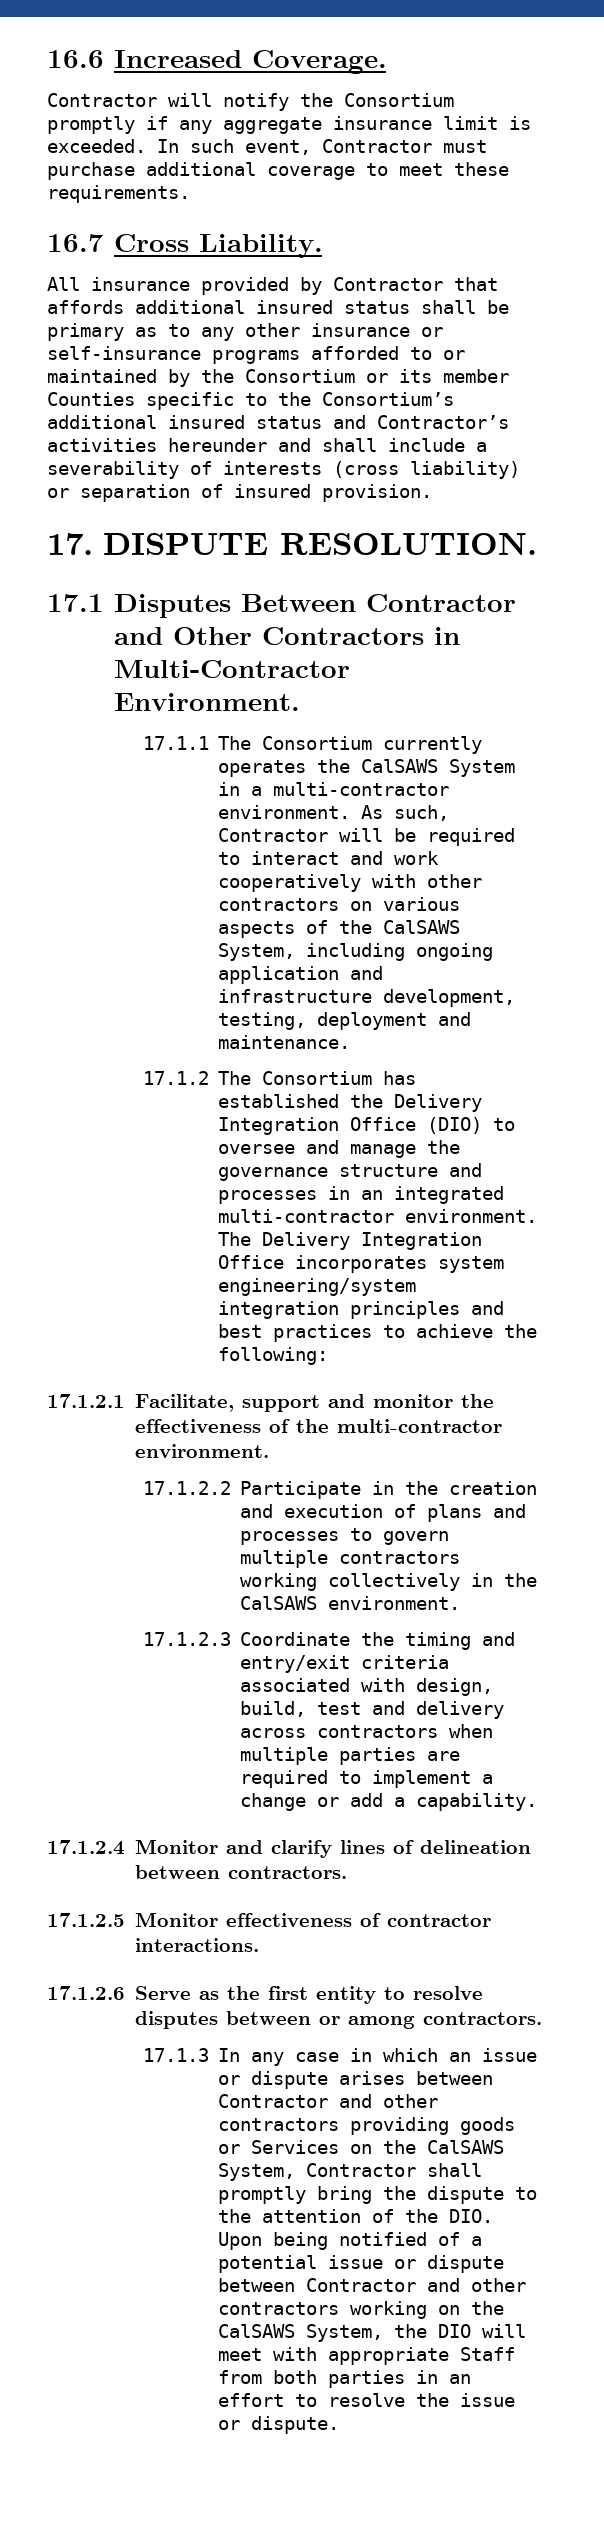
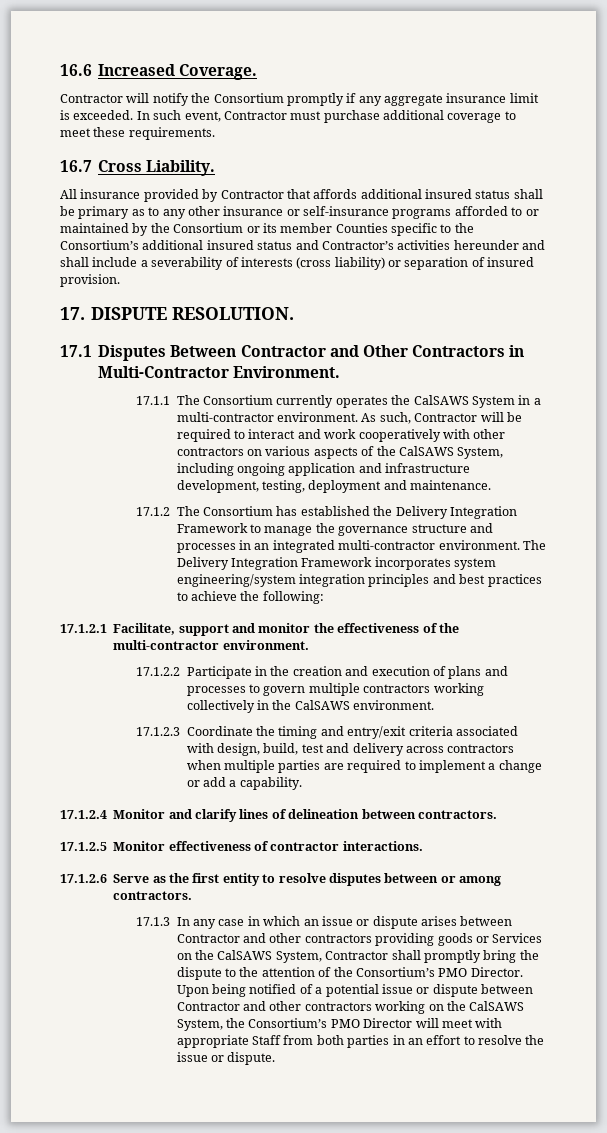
[350,1117,516,1134] [218,1140,340,1154] Office (DIO) to oversee and -> [176,523,262,533] Framework to
[218,1255,285,1269] Office -> [301,557,373,567] Framework
[449,2209,494,2223] DIO. -> [355,967,523,977] Consortium’s PMO Director.
[438,2324,472,2338] DIO -> [248,1018,413,1028] Consortium’s PMO Director

